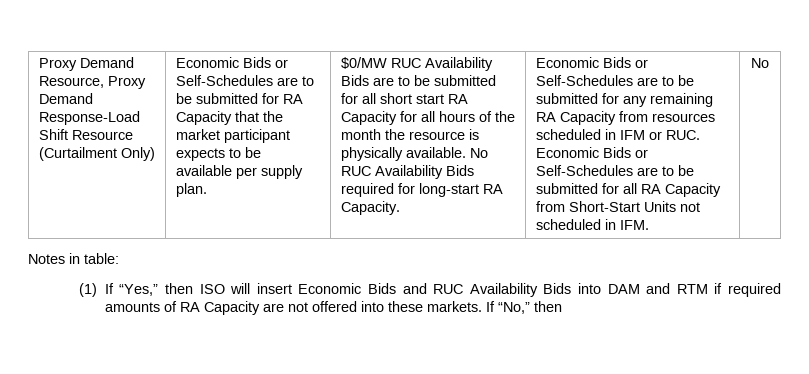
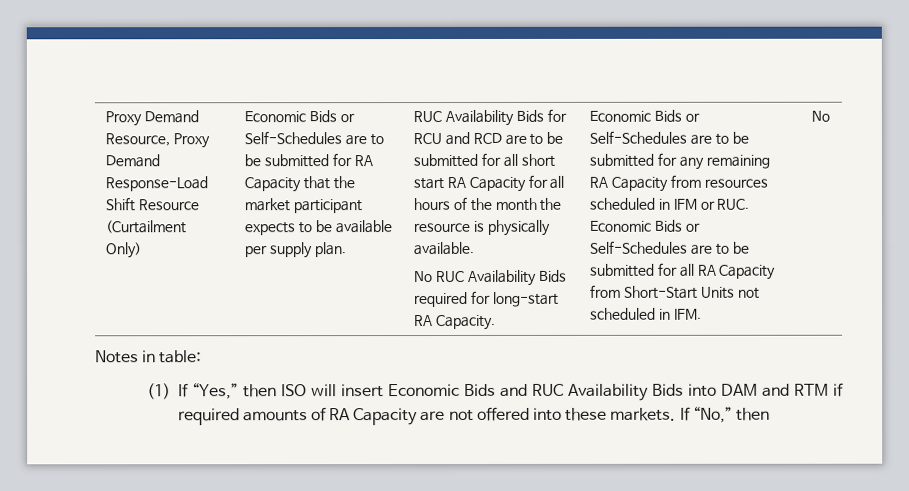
[340,57,493,71] [340,75,369,86] $0/MW RUC Availability Bids -> [413,108,567,127] [413,131,502,146] RUC Availability Bids for RCU and RCD
(466, 152) none -> (476, 248) //

